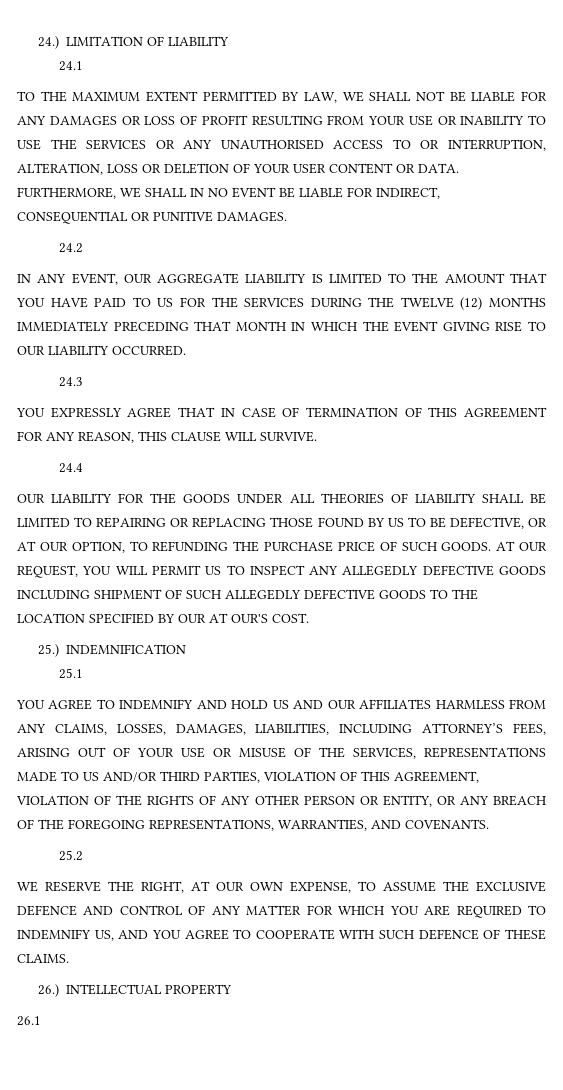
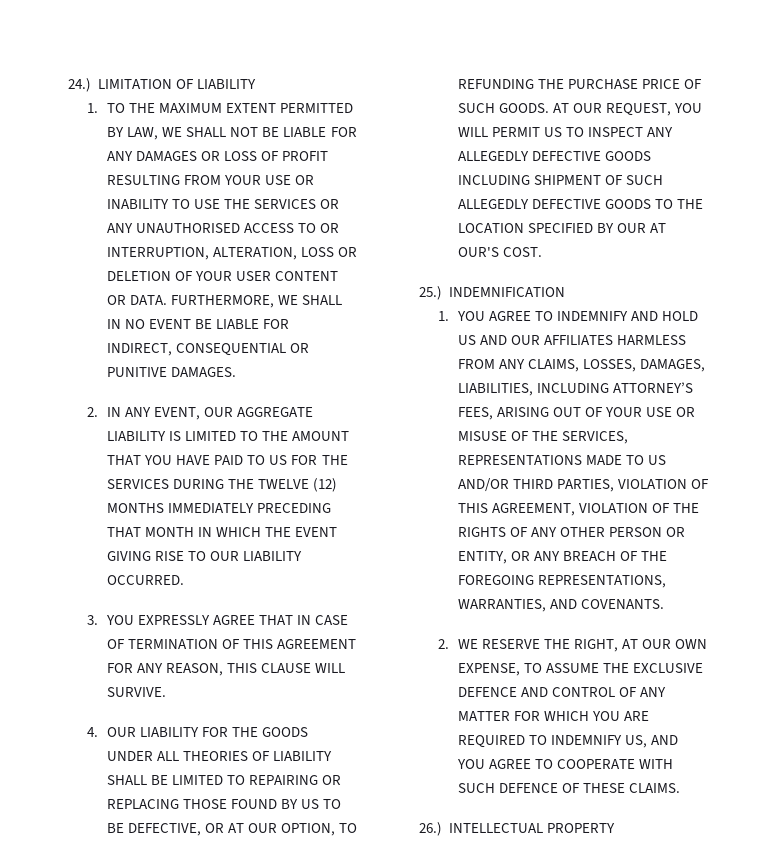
[58,61,83,71] 24.1 // -> [87,103,99,113] 1.
[58,243,83,253] 24.2 // -> [87,407,99,417] 2.
[58,377,83,387] 24.3 // -> [87,615,99,625] 3.
[58,463,83,473] 24.4 // -> [87,727,99,737] 4.
[58,668,83,679] 25.1 // -> [438,311,450,321] 1.
[58,850,83,861] 25.2 // -> [438,639,450,649] 2.
[17,1016,41,1026] // 26.1 -> (616, 828) none

